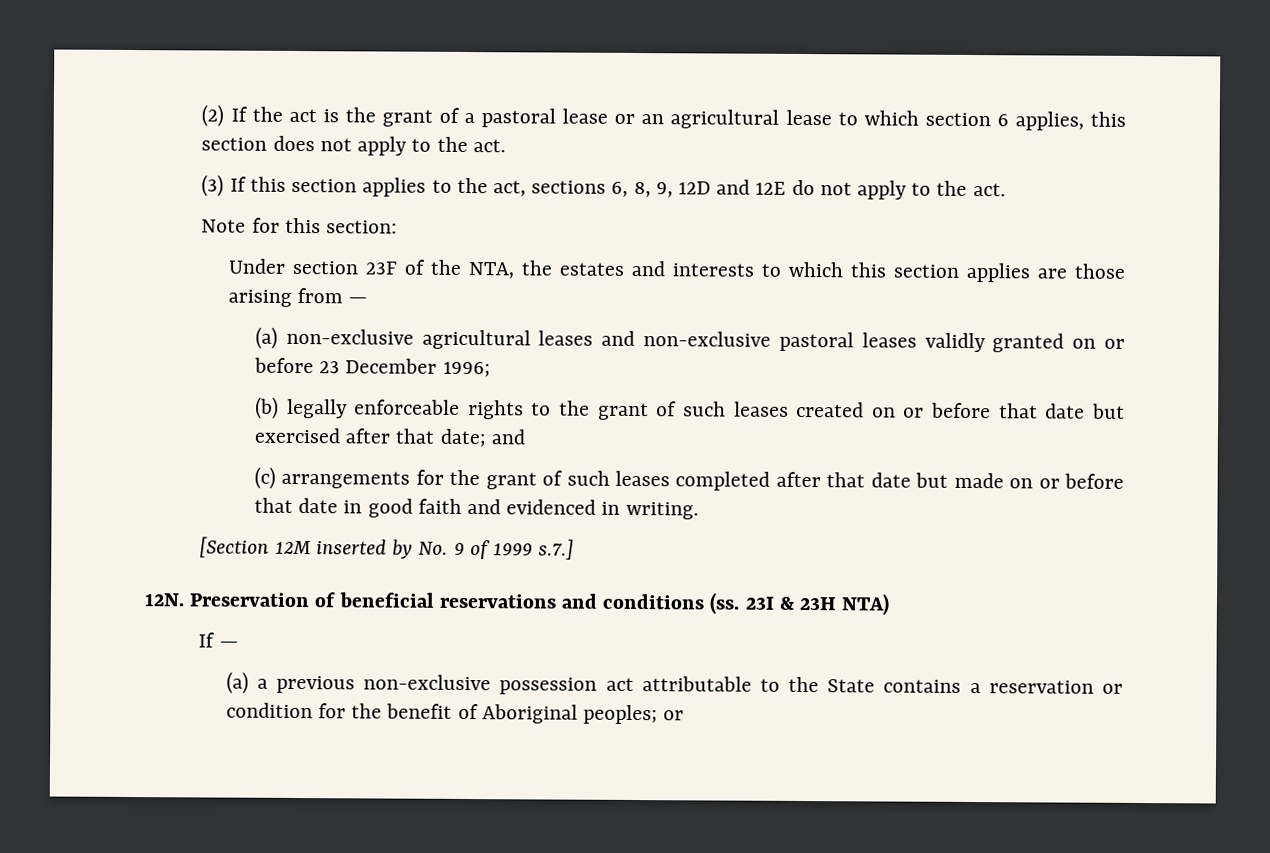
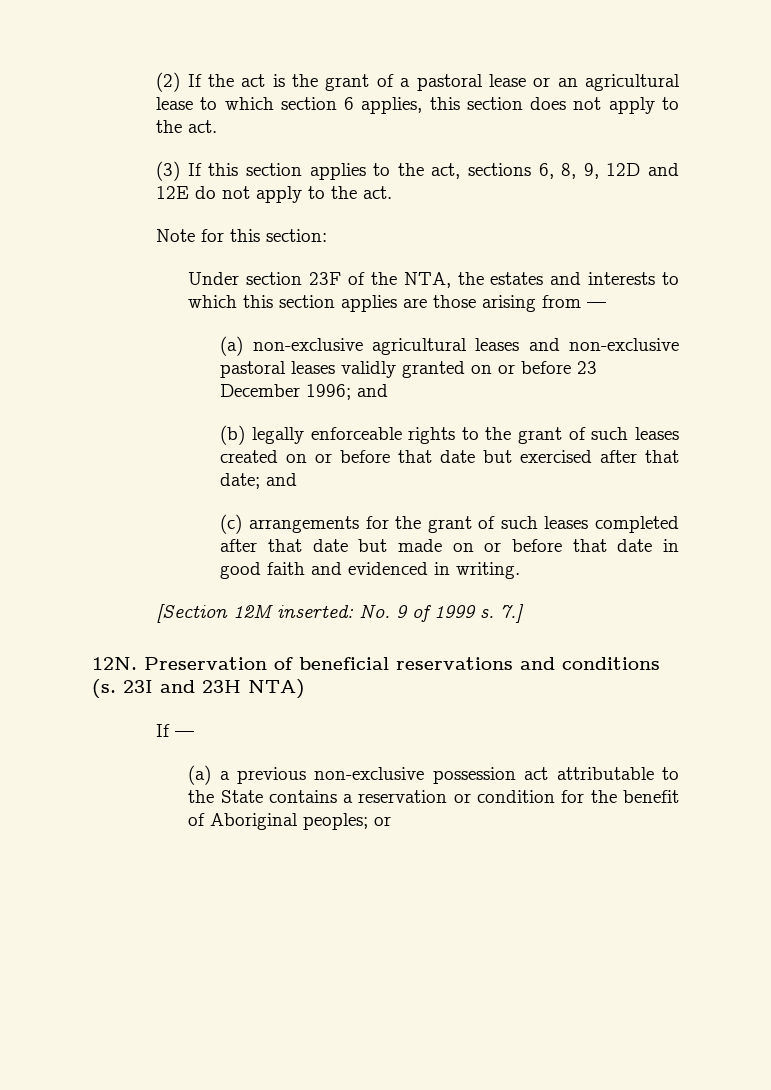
(491, 369) none -> [357,384,389,397] and
[315,539,414,559] inserted by -> [277,605,355,618] inserted:
[538,539,575,560] s.7.] -> [480,604,525,623] s. 7.]
[709,592,794,615] (ss. 23I & -> [92,679,195,698] (s. 23I and

